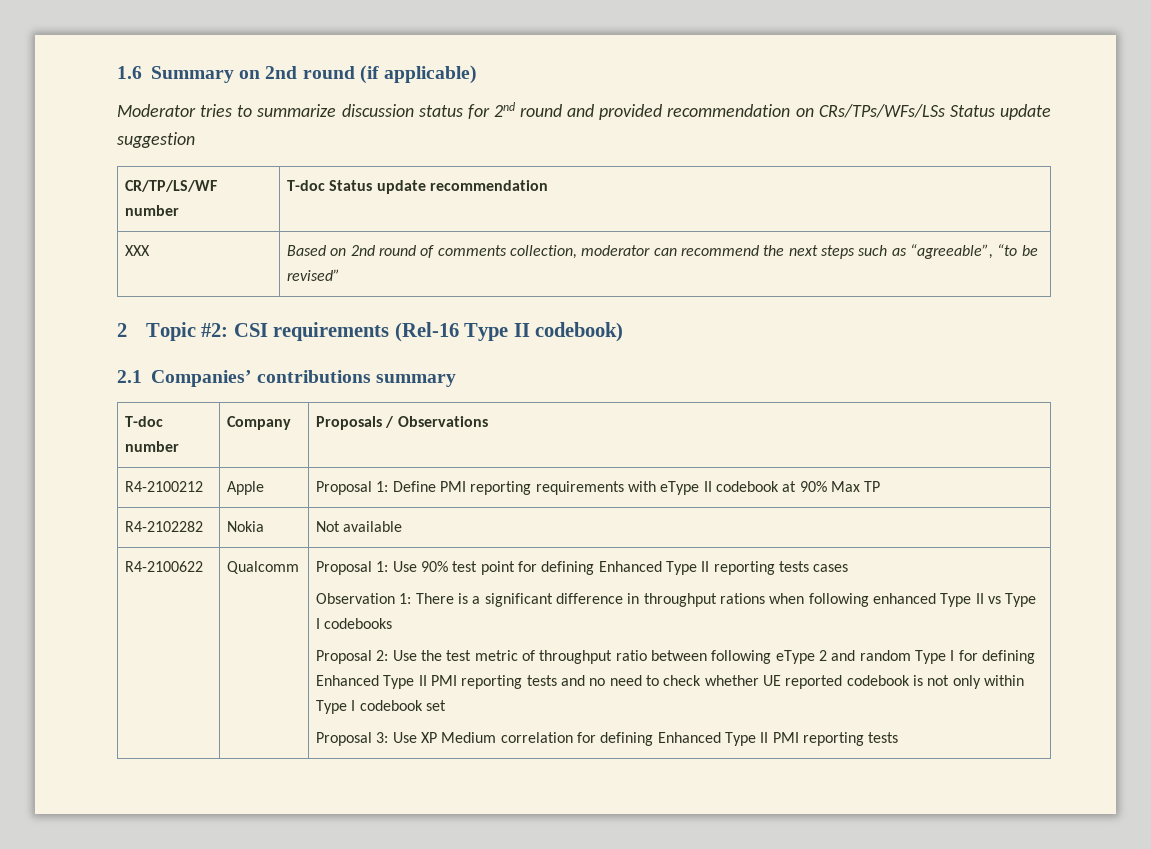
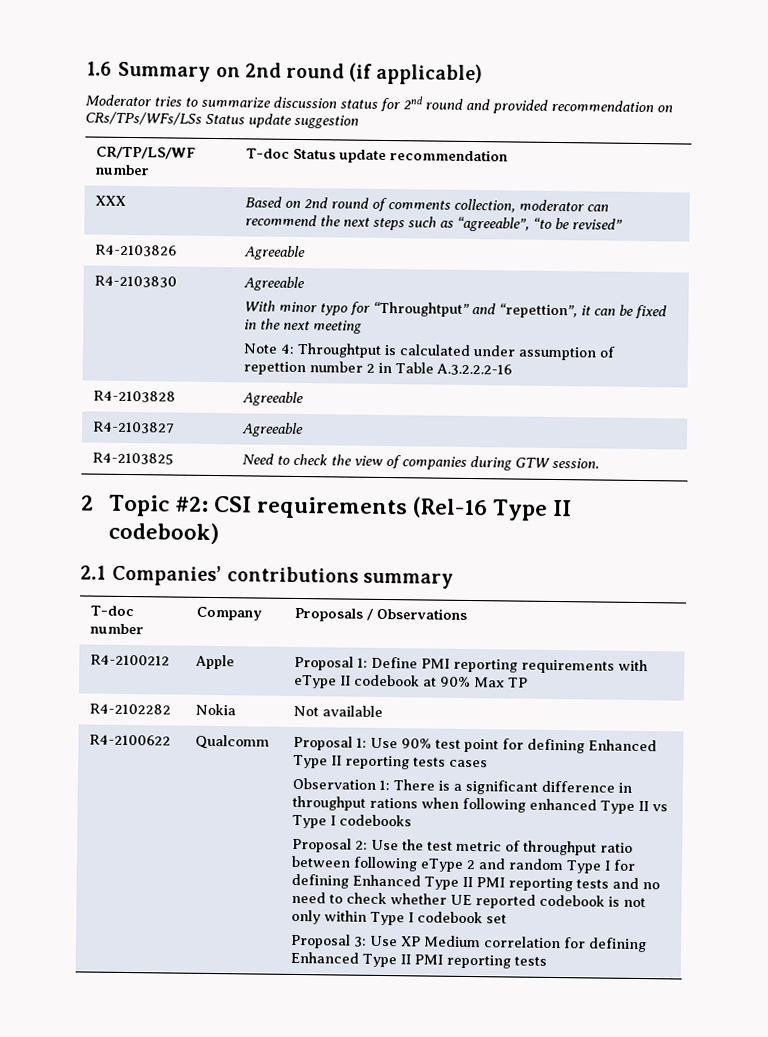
(341, 275) none -> [95,244,178,257] [244,245,307,261] [94,275,178,288] [243,276,306,292] [244,300,668,320] [244,318,363,334] [243,342,617,361] [243,361,513,376] [93,390,177,403] [242,391,305,407] [92,421,176,434] [241,422,305,438] [92,452,175,465] [242,453,600,471] // R4-2103826 | Agreeable // R4-2103830 | Agreeable // With minor typo for “Throughtput” and “repettion”, it can be fixed in the next meeting // Note 4: Throughtput is calculated under assumption of repettion number 2 in Table A.3.2.2.2-16 // R4-2103828 | Agreeable // R4-2103827 | Agreeable // R4-2103825 | Need to check the view of companies during GTW session.

